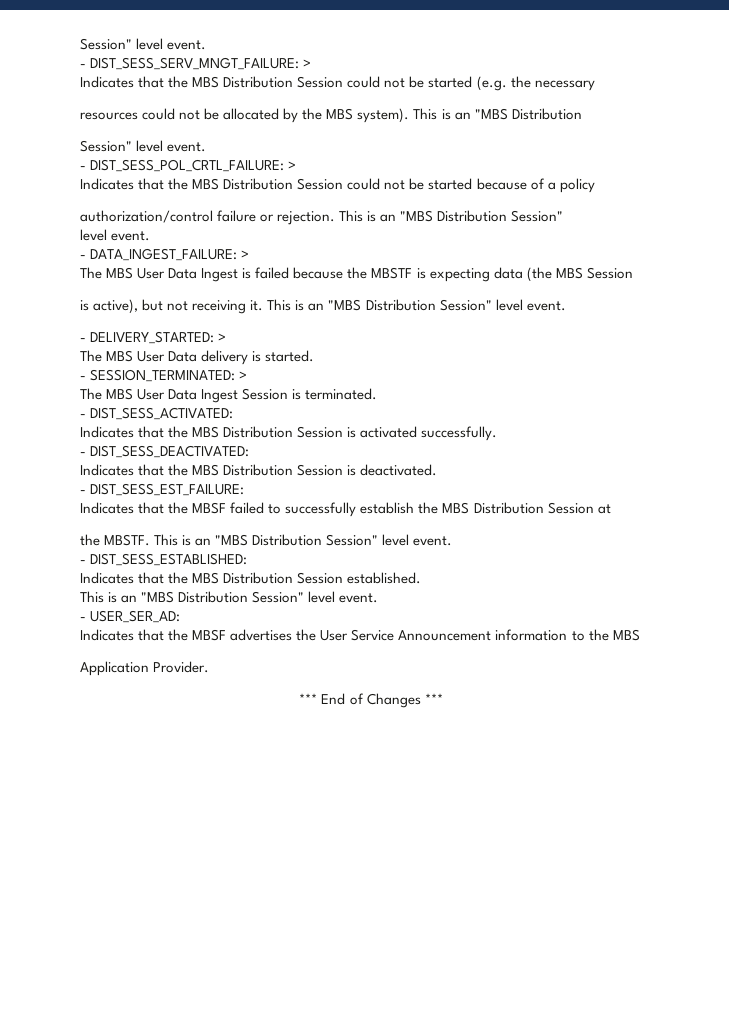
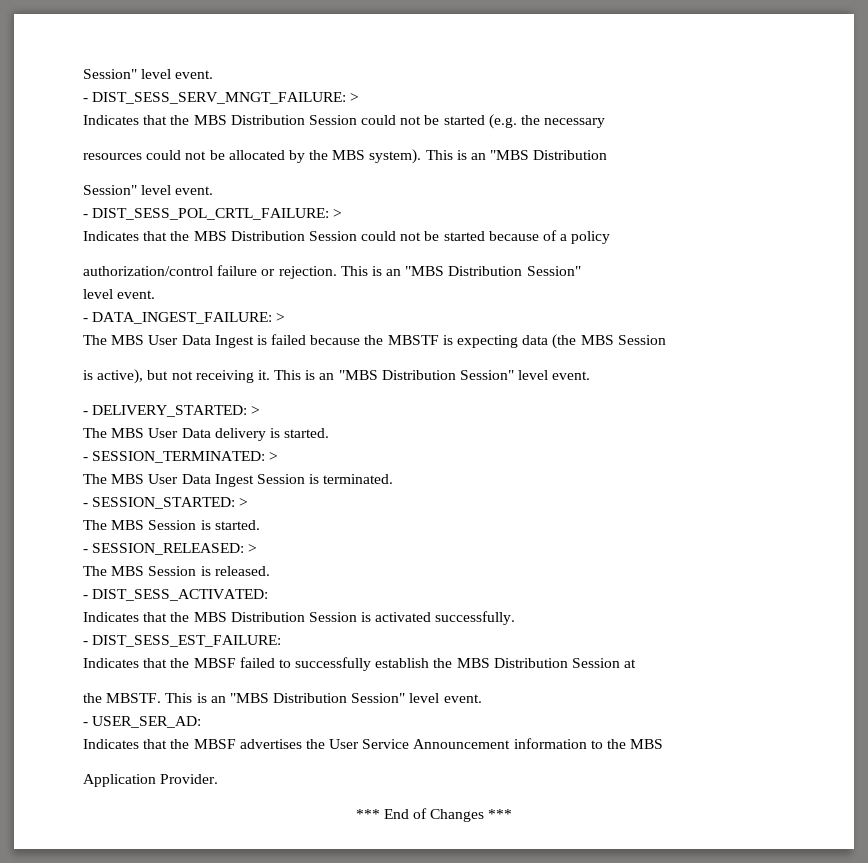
(378, 394) none -> [83,497,249,509] [83,520,260,530] [83,543,258,555] [83,566,270,576] // - SESSION_STARTED: > // The MBS Session is started. // - SESSION_RELEASED: > // The MBS Session is released.
[80,445,250,458] [80,464,438,476] // - DIST_SESS_DEACTIVATED: // Indicates that the MBS Distribution Session is deactivated. -> (516, 618) none
[80,553,248,566] [80,572,422,584] [80,591,379,603] // - DIST_SESS_ESTABLISHED: // Indicates that the MBS Distribution Session established. // This is an "MBS Distribution Session" level event. -> (482, 698) none

